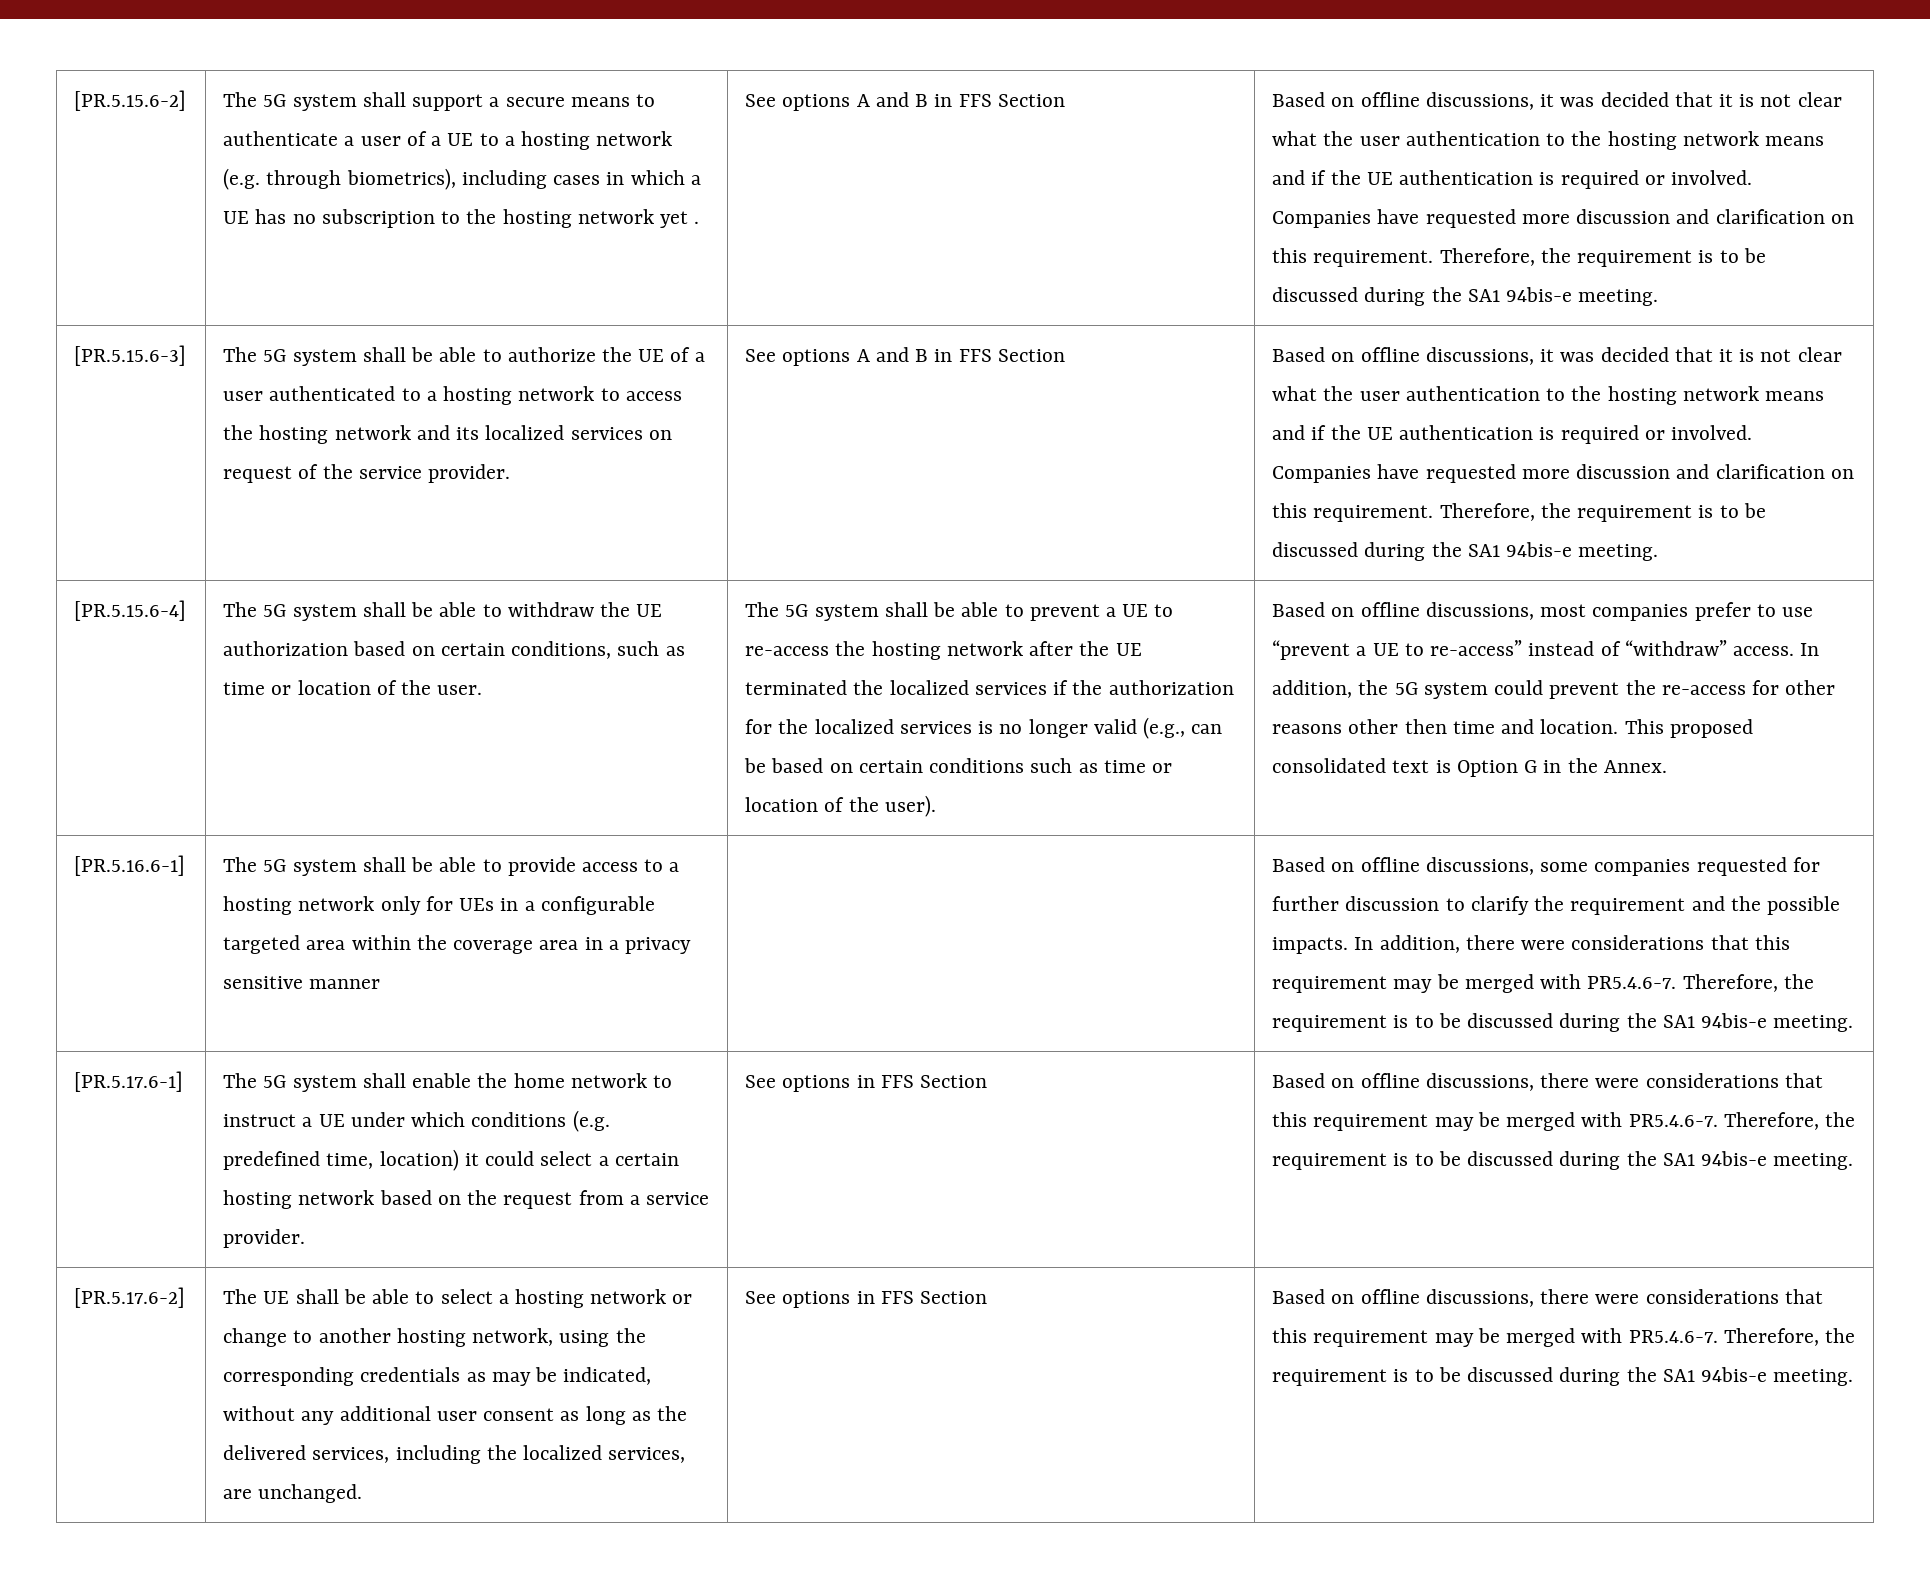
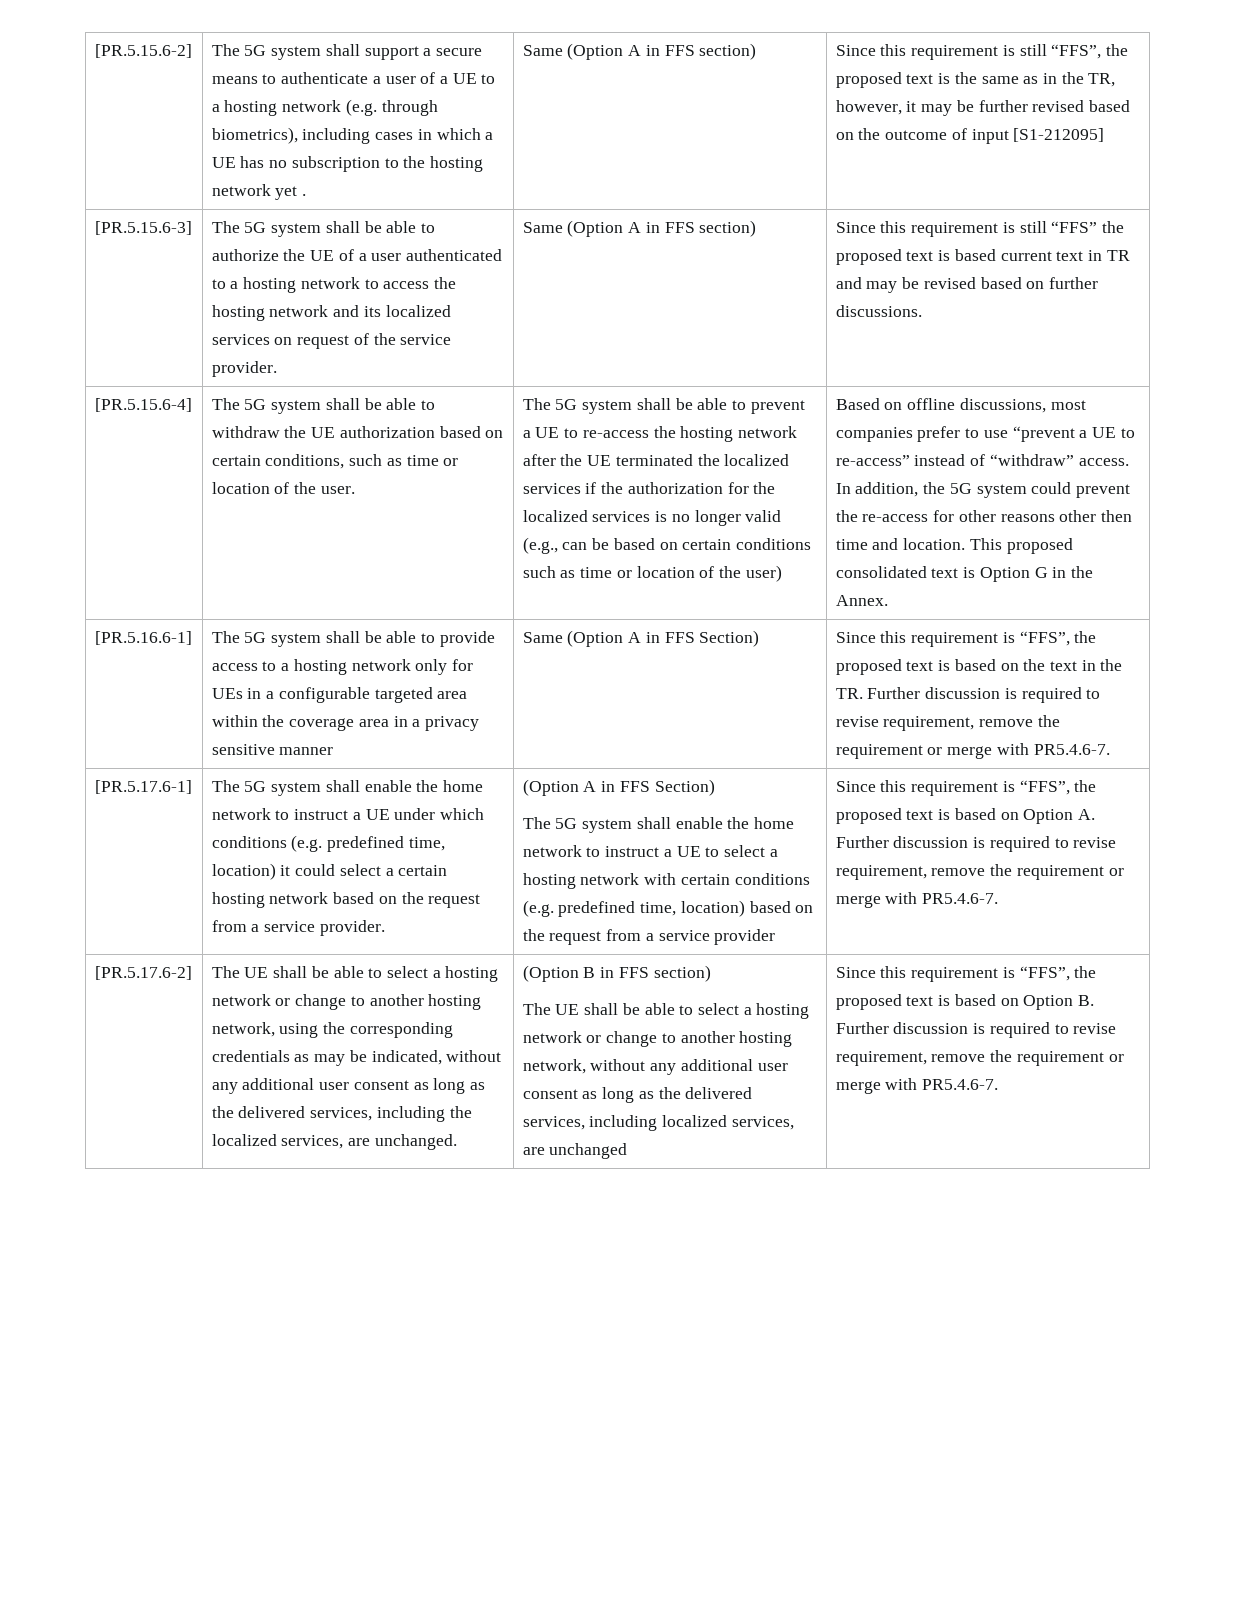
[745,92,1065,111] [1272,92,1842,110] [1272,131,1824,150] [1272,170,1752,189] [1272,209,1854,228] [1272,248,1766,267] [1272,287,1659,306] See options A and B in FFS Section | Based on offline discussions, it was decided that it is not clear what the user authentication to the hosting network means and if the UE authentication is required or involved. Companies have requested more discussion and clarification on this requirement. Therefore, the requirement is to be discussed during the SA1 94bis-e meeting. -> [522,43,757,60] [835,44,1128,60] [835,72,1116,88] [835,100,1130,116] [835,128,1105,144] Same (Option A in FFS section) | Since this requirement is still “FFS”, the proposed text is the same as in the TR, however, it may be further revised based on the outcome of input [S1-212095]
[745,347,1065,366] [1272,347,1842,365] [1272,386,1824,405] [1272,425,1752,444] [1272,464,1854,483] [1272,503,1766,522] [1272,542,1659,561] See options A and B in FFS Section | Based on offline discussions, it was decided that it is not clear what the user authentication to the hosting network means and if the UE authentication is required or involved. Companies have requested more discussion and clarification on this requirement. Therefore, the requirement is to be discussed during the SA1 94bis-e meeting. -> [522,220,757,237] [835,221,1124,237] [835,249,1130,265] [835,277,1098,293] [835,305,922,317] Same (Option A in FFS section) | Since this requirement is still “FFS” the proposed text is based current text in TR and may be revised based on further discussions.
[884,795,936,817] user). -> [745,565,782,582] user)
[1272,857,1820,876] [1272,896,1840,915] [1272,935,1790,954] [1272,974,1814,993] [1272,1013,1854,1032] | Based on offline discussions, some companies requested for further discussion to clarify the requirement and the possible impacts. In addition, there were considerations that this requirement may be merged with PR5.4.6-7. Therefore, the requirement is to be discussed during the SA1 94bis-e meeting. -> [522,630,760,647] [835,631,1097,647] [835,659,1123,675] [835,687,1101,703] [835,715,1060,731] [835,743,1110,759] Same (Option A in FFS Section) | Since this requirement is “FFS”, the proposed text is based on the text in the TR. Further discussion is required to revise requirement, remove the requirement or merge with PR5.4.6-7.
[745,1075,988,1092] [1272,1073,1823,1091] [1272,1112,1855,1131] [1272,1151,1854,1170] See options in FFS Section | Based on offline discussions, there were considerations that this requirement may be merged with PR5.4.6-7. Therefore, the requirement is to be discussed during the SA1 94bis-e meeting. -> [522,779,715,796] [522,817,794,833] [522,845,778,857] [522,873,810,889] [522,900,814,917] [522,929,776,945] [835,780,1097,796] [835,808,1095,824] [835,836,1117,852] [835,864,1124,880] [835,892,999,908] (Option A in FFS Section) // The 5G system shall enable the home network to instruct a UE to select a hosting network with certain conditions (e.g. predefined time, location) based on the request from a service provider | Since this requirement is “FFS”, the proposed text is based on Option A. Further discussion is required to revise requirement, remove the requirement or merge with PR5.4.6-7.
[745,1291,988,1308] [1272,1289,1823,1307] [1272,1328,1855,1347] [1272,1367,1854,1386] See options in FFS Section | Based on offline discussions, there were considerations that this requirement may be merged with PR5.4.6-7. Therefore, the requirement is to be discussed during the SA1 94bis-e meeting. -> [522,965,711,982] [522,1003,810,1019] [522,1031,793,1047] [522,1059,788,1075] [522,1087,753,1103] [522,1115,794,1131] [522,1143,628,1159] [835,966,1097,982] [835,994,1094,1010] [835,1022,1117,1038] [835,1050,1124,1066] [835,1078,999,1094] (Option B in FFS section) // The UE shall be able to select a hosting network or change to another hosting network, without any additional user consent as long as the delivered services, including localized services, are unchanged | Since this requirement is “FFS”, the proposed text is based on Option B. Further discussion is required to revise requirement, remove the requirement or merge with PR5.4.6-7.

